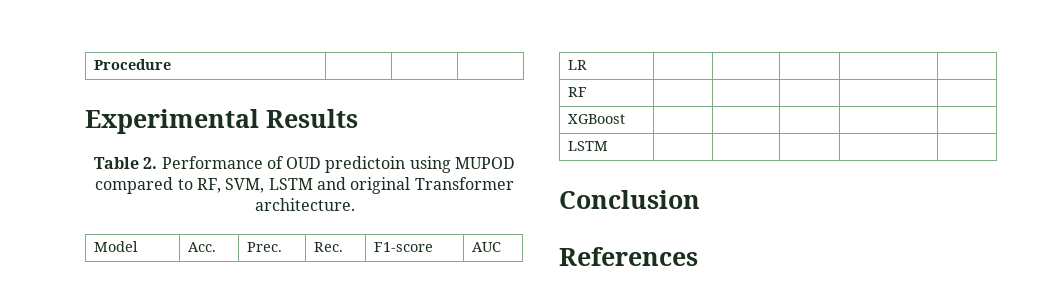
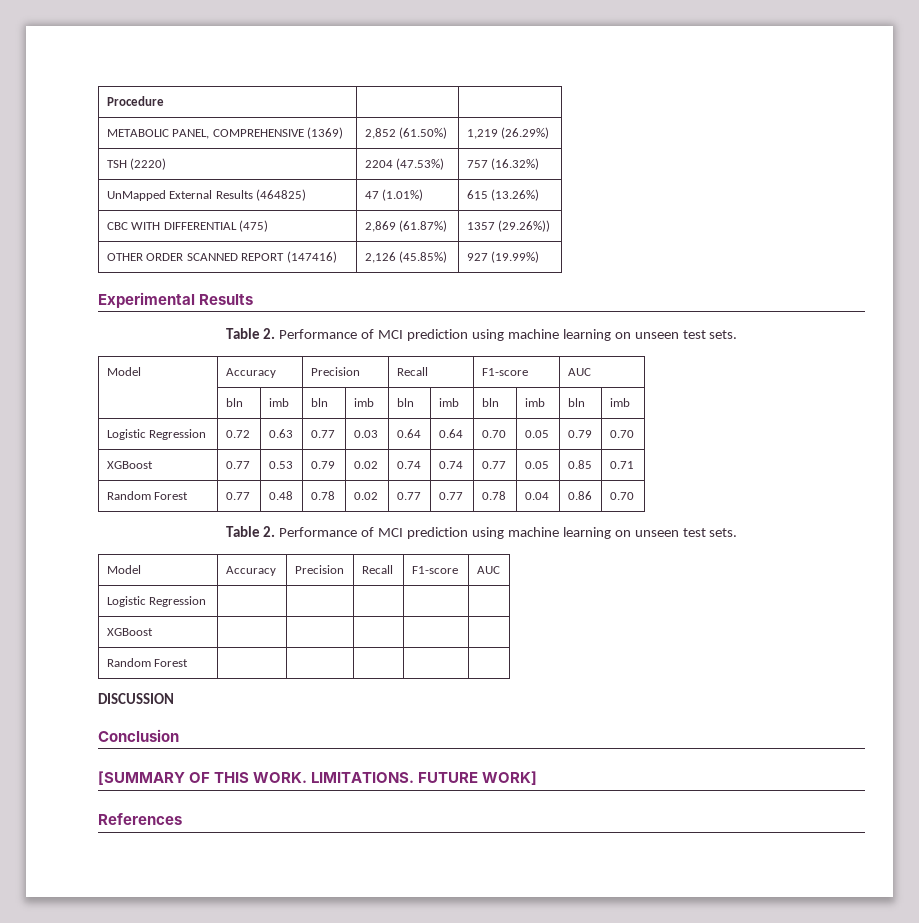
(172, 64) | -> [106,127,344,139] [364,127,448,139] [466,127,550,139] [106,158,167,170] [364,158,445,170] [466,158,540,170] [106,189,307,201] [364,189,424,201] [466,189,540,201] [106,220,269,232] [364,220,448,232] [466,220,551,232] [106,251,337,263] [364,251,448,263] [466,251,540,263] // METABOLIC PANEL, COMPREHENSIVE (1369) | 2,852 (61.50%) | 1,219 (26.29%) // TSH (2220) | 2204 (47.53%) | 757 (16.32%) // UnMapped External Results (464825) | 47 (1.01%) | 615 (13.26%) // CBC WITH DIFFERENTIAL (475) | 2,869 (61.87%) | 1357 (29.26%)) // OTHER ORDER SCANNED REPORT (147416) | 2,126 (45.85%) | 927 (19.99%)
[286,156,516,173] [95,177,514,194] [254,198,355,211] [94,241,139,252] [188,242,217,252] [247,242,283,252] [314,242,344,252] [374,242,434,252] [472,242,502,252] [568,60,588,70] [568,87,588,97] [568,114,626,124] [568,141,609,151] [559,190,700,209] OUD predictoin using MUPOD compared to RF, SVM, LSTM and original Transformer architecture. // Model | Acc. | Prec. | Rec. | F1-score | AUC // LR | | | | | // RF | | | | | // XGBoost | | | | | // LSTM | | | | | // Conclusion -> [378,329,738,341] [106,367,141,376] [225,368,276,378] [310,367,360,376] [396,367,428,376] [481,368,528,376] [567,368,591,376] [225,398,243,407] [268,398,289,407] [310,398,328,407] [353,398,374,407] [396,398,414,407] [438,398,459,407] [481,398,499,407] [524,398,545,407] [567,398,585,407] [609,398,630,407] [106,429,207,440] [225,430,250,438] [268,429,293,438] [310,430,335,438] [353,430,378,438] [396,429,421,438] [438,429,463,438] [481,430,506,438] [524,430,549,438] [567,430,592,438] [609,430,634,438] [106,461,153,469] [225,461,250,469] [268,461,293,469] [310,461,335,469] [353,461,378,469] [396,461,421,469] [438,461,463,469] [481,461,506,469] [524,461,549,469] [567,460,592,469] [609,461,634,469] [106,491,189,500] [225,492,250,500] [268,491,293,500] [310,491,335,500] [353,492,378,500] [396,492,421,500] [438,492,463,500] [481,491,506,500] [524,492,549,500] [567,491,592,500] [609,492,634,500] [225,526,738,539] [106,565,141,574] [225,566,276,576] [294,565,344,574] [361,565,393,574] [411,566,458,574] [476,566,500,574] [106,596,207,607] [106,628,153,636] [106,658,189,667] [98,693,174,704] [98,729,179,742] [98,771,538,785] MCI prediction using machine learning on unseen test sets. // Model | Accuracy | Precision | Recall | F1-score | AUC // | bln | imb | bln | imb | bln | imb | bln | imb | bln | imb // Logistic Regression | 0.72 | 0.63 | 0.77 | 0.03 | 0.64 | 0.64 | 0.70 | 0.05 | 0.79 | 0.70 // XGBoost | 0.77 | 0.53 | 0.79 | 0.02 | 0.74 | 0.74 | 0.77 | 0.05 | 0.85 | 0.71 // Random Forest | 0.77 | 0.48 | 0.78 | 0.02 | 0.77 | 0.77 | 0.78 | 0.04 | 0.86 | 0.70 // Table 2. Performance of MCI prediction using machine learning on unseen test sets. // Model | Accuracy | Precision | Recall | F1-score | AUC // Logistic Regression | | | | | // XGBoost | | | | | // Random Forest | | | | | // DISCUSSION // Conclusion // [SUMMARY OF THIS WORK. LIMITATIONS. FUTURE WORK]

